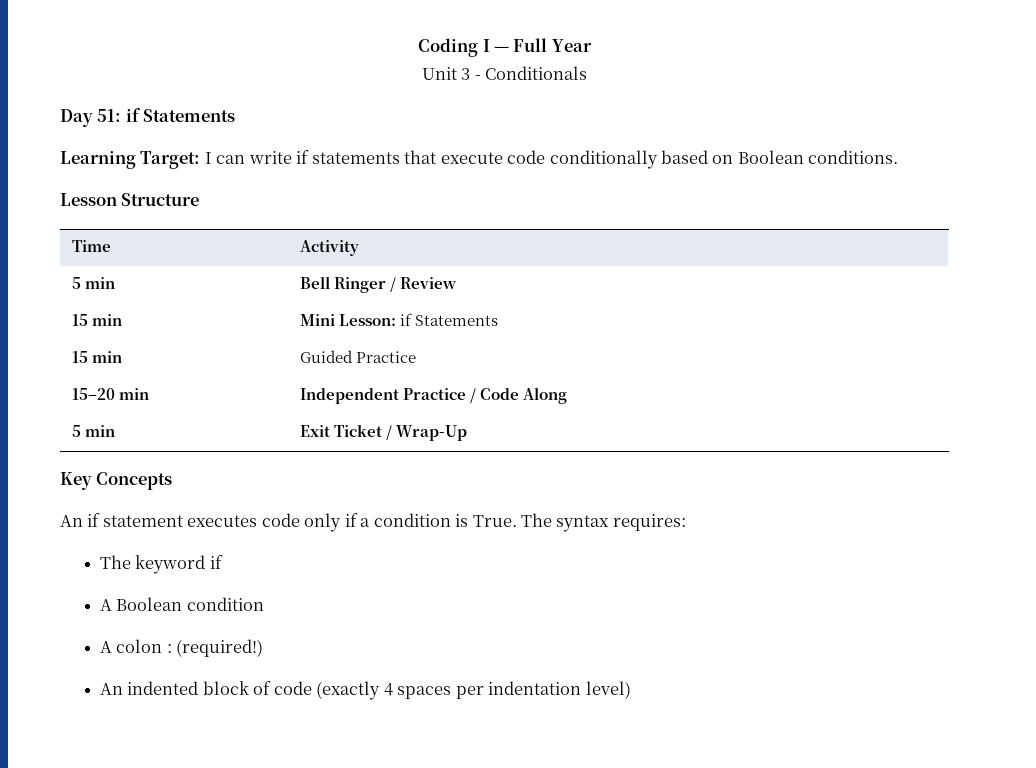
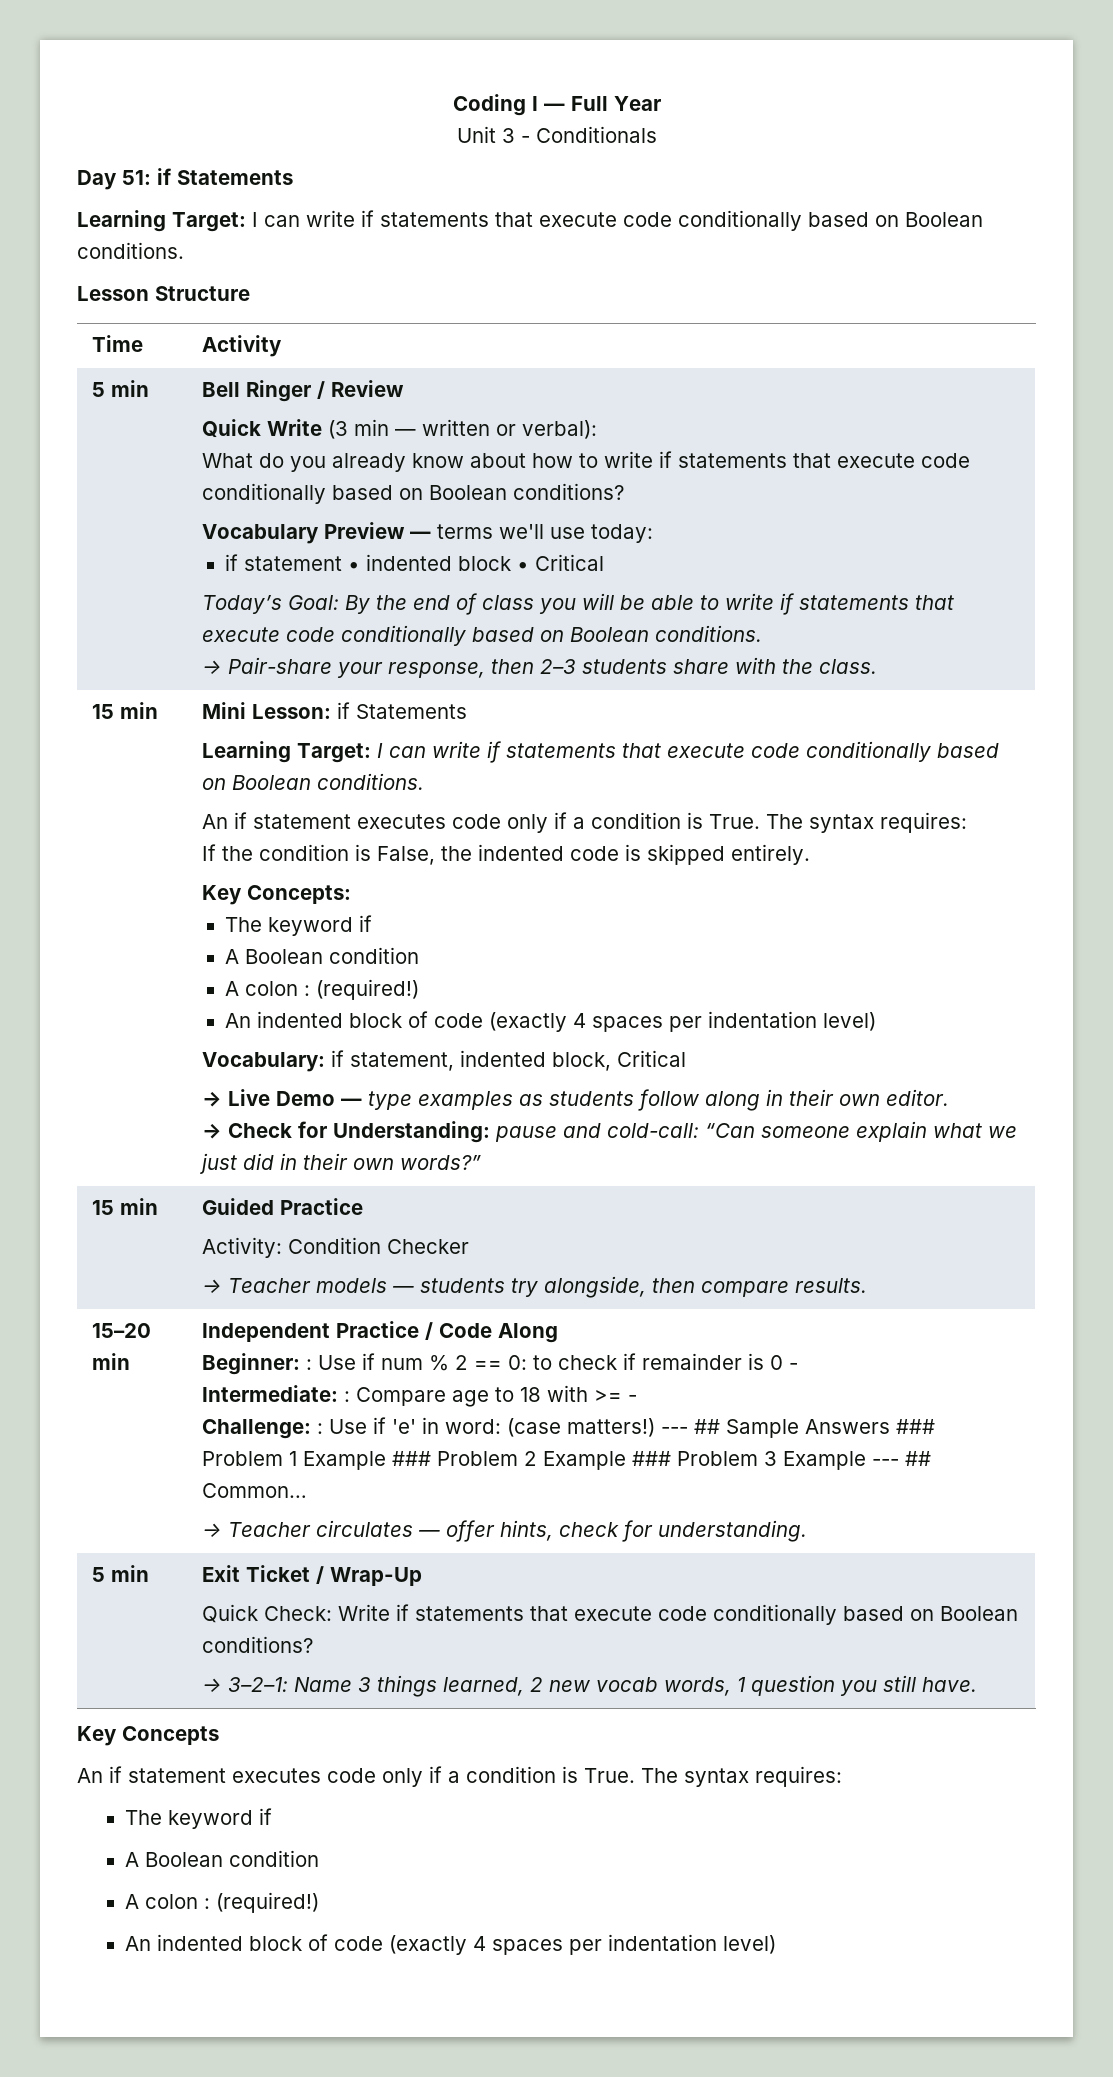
(458, 283) none -> [202,419,598,439] [202,451,971,472] [202,483,625,504] [202,522,654,544] [224,554,604,571] [202,593,955,615] [202,625,763,646] [202,657,878,678] // Quick Write (3 min — written or verbal): // What do you already know about how to write if statements that execute code conditionally based on Boolean conditions? // Vocabulary Preview — terms we'll use today: // if statement • indented block • Critical // Today’s Goal: By the end of class you will be able to write if statements that execute code conditionally based on Boolean conditions. // → Pair-share your response, then 2–3 students share with the class.
[71,351,122,363] [299,350,416,363] // 15 min | Guided Practice -> [202,741,1000,763] [202,773,425,790] [202,812,968,833] [202,844,811,865] [202,885,352,905] [224,915,372,936] [224,947,419,964] [224,979,419,1000] [224,1011,876,1032] [202,1050,687,1072] [202,1089,950,1111] [202,1121,1018,1143] [200,1153,482,1174] [92,1198,159,1215] [202,1198,364,1215] [202,1237,470,1258] [202,1276,868,1298] // Learning Target: I can write if statements that execute code conditionally based on Boolean conditions. // An if statement executes code only if a condition is True. The syntax requires: // If the condition is False, the indented code is skipped entirely. // Key Concepts: // The keyword if // A Boolean condition // A colon : (required!) // An indented block of code (exactly 4 spaces per indentation level) // Vocabulary: if statement, indented block, Critical // → Live Demo — type examples as students follow along in their own editor. // → Check for Understanding: pause and cold-call: “Can someone explain what we just did in their own words?” // 15 min | Guided Practice // Activity: Condition Checker // → Teacher models — students try alongside, then compare results.
(568, 395) none -> [202,1353,799,1375] [202,1385,638,1407] [202,1417,936,1439] [202,1451,932,1470] [202,1483,308,1498] [202,1520,808,1542] // Beginner: : Use if num % 2 == 0: to check if remainder is 0 - // Intermediate: : Compare age to 18 with >= - // Challenge: : Use if 'e' in word: (case matters!) --- ## Sample Answers ### Problem 1 Example ### Problem 2 Example ### Problem 3 Example --- ## Common… // → Teacher circulates — offer hints, check for understanding.
(468, 433) none -> [202,1604,1019,1625] [202,1636,314,1653] [202,1675,978,1697] // Quick Check: Write if statements that execute code conditionally based on Boolean conditions? // → 3–2–1: Name 3 things learned, 2 new vocab words, 1 question you still have.

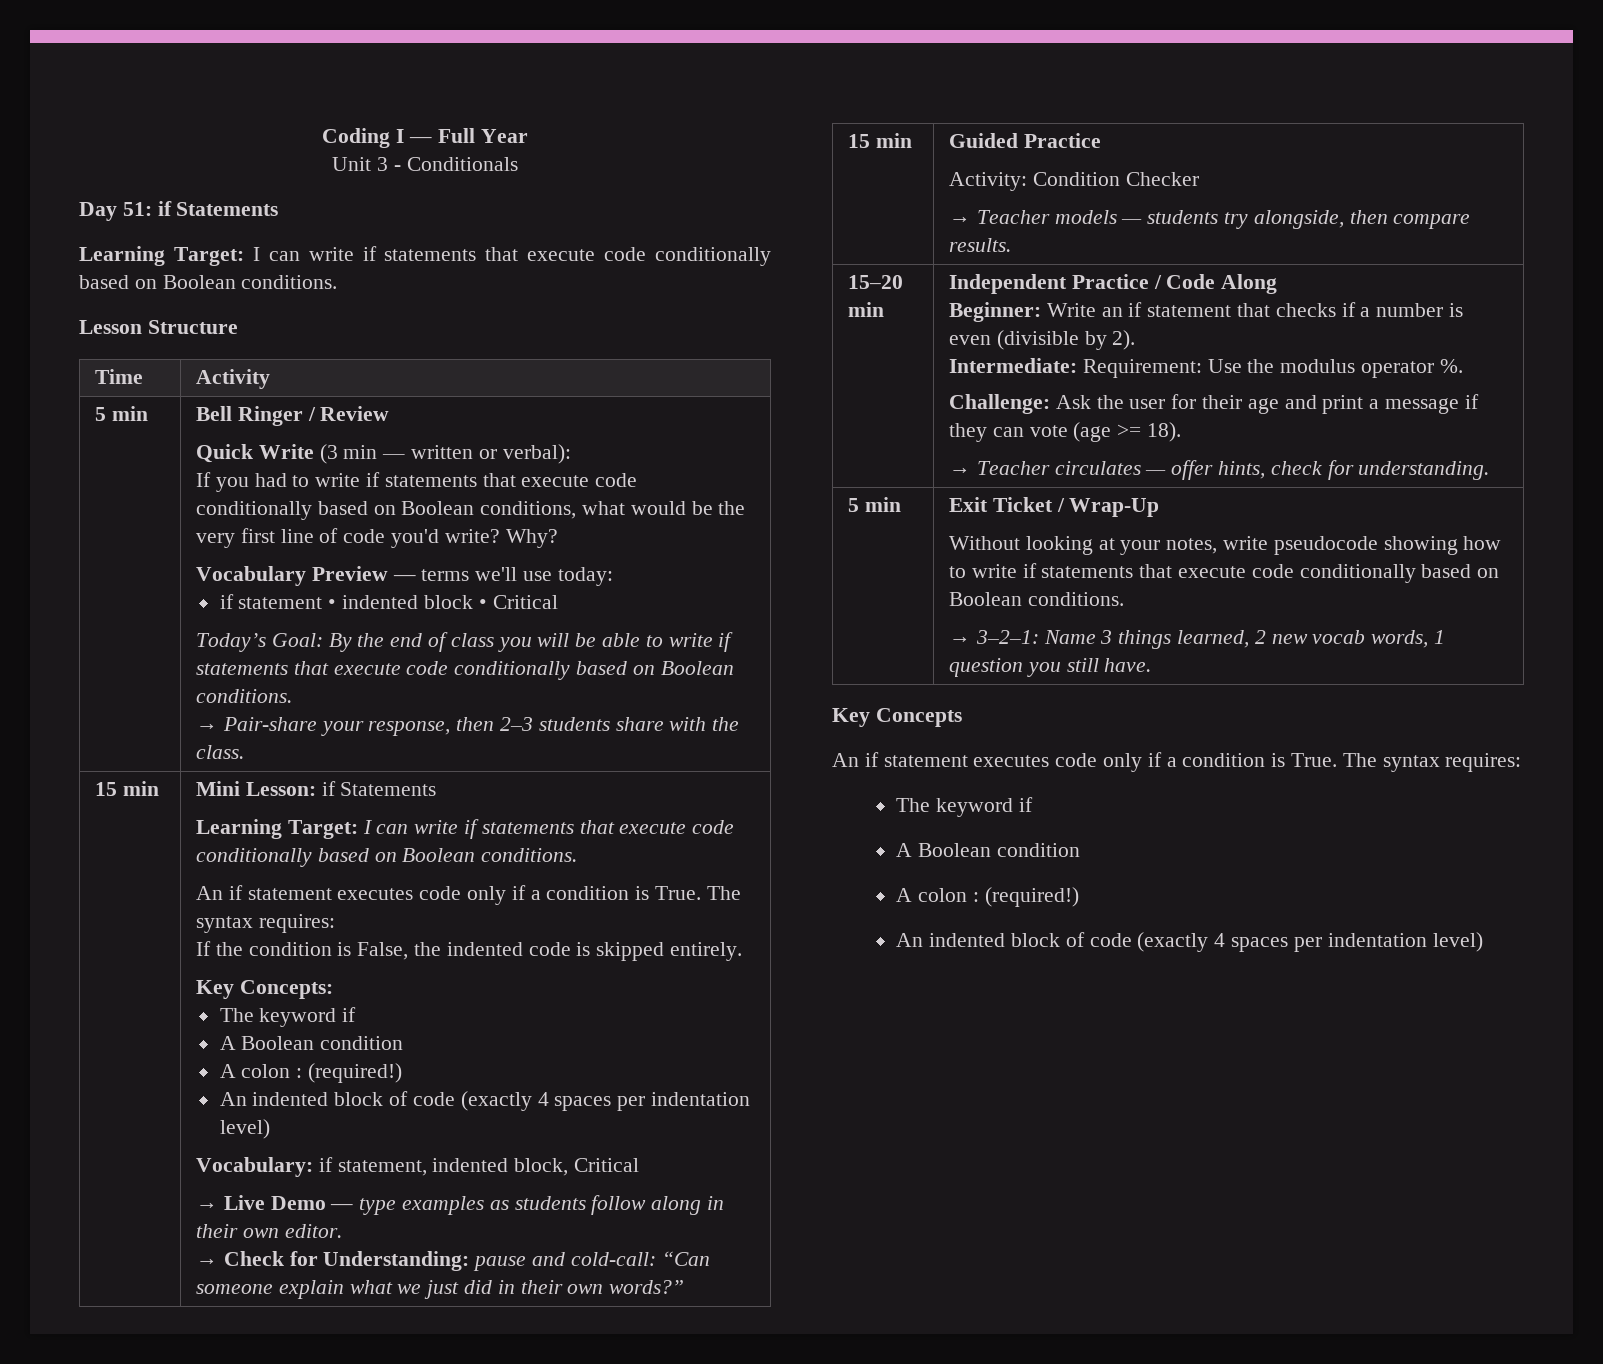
[202,453,574,472] What do you already know about how -> [196,472,287,492] If you had
[513,483,625,500] conditions? -> [480,501,746,519] [196,528,558,548] conditions, what would be the very first line of code you'd write? Why?
[306,1353,799,1371] [202,1385,638,1407] [202,1417,936,1439] [202,1451,932,1470] [202,1483,308,1498] : Use if num % 2 == 0: to check if remainder is 0 - // Intermediate: : Compare age to 18 with >= - // Challenge: : Use if 'e' in word: (case matters!) --- ## Sample Answers ### Problem 1 Example ### Problem 2 Example ### Problem 3 Example --- ## Common… -> [1046,302,1464,317] [949,330,1136,350] [949,358,1463,378] [949,394,1479,414] [949,422,1182,442] Write an if statement that checks if a number is even (divisible by 2). // Intermediate: Requirement: Use the modulus operator %. // Challenge: Ask the user for their age and print a message if they can vote (age >= 18).
[202,1604,1019,1625] [202,1636,314,1653] Quick Check: Write if statements that execute code conditionally based on Boolean conditions? -> [949,536,1502,555] [949,563,1500,583] [949,592,1124,606] Without looking at your notes, write pseudocode showing how to write if statements that execute code conditionally based on Boolean conditions.

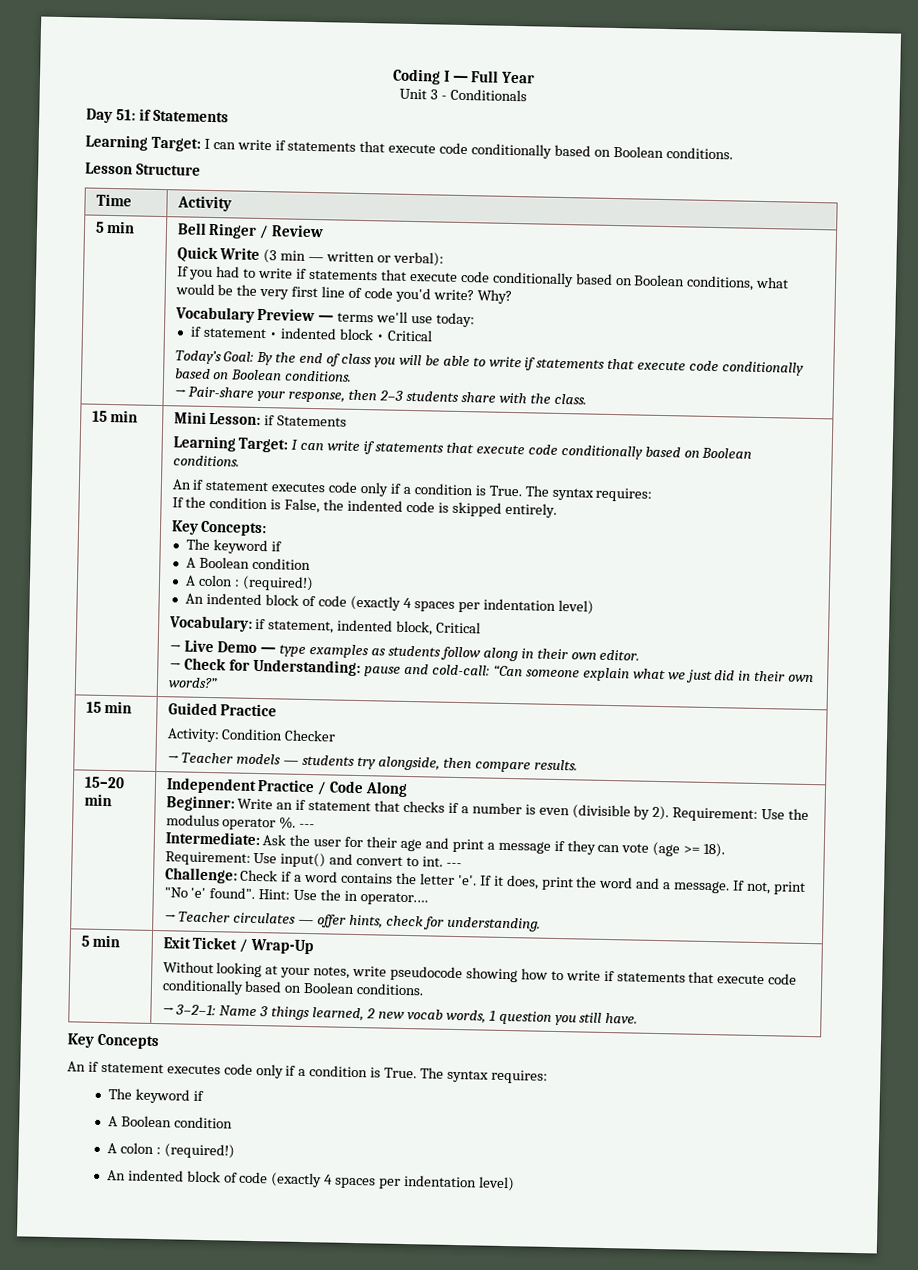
[949,358,1078,373] // Intermediate: -> (670, 813) none
[949,394,1051,414] // Challenge: -> [299,823,316,829] [164,831,261,846] --- // Intermediate:
(1182, 432) none -> [164,851,462,868] [164,867,806,895] [163,887,428,906] Requirement: Use input() and convert to int. --- // Challenge: Check if a word contains the letter 'e'. If it does, print the word and a message. If not, print "No 'e' found". Hint: Use the in operator.…

